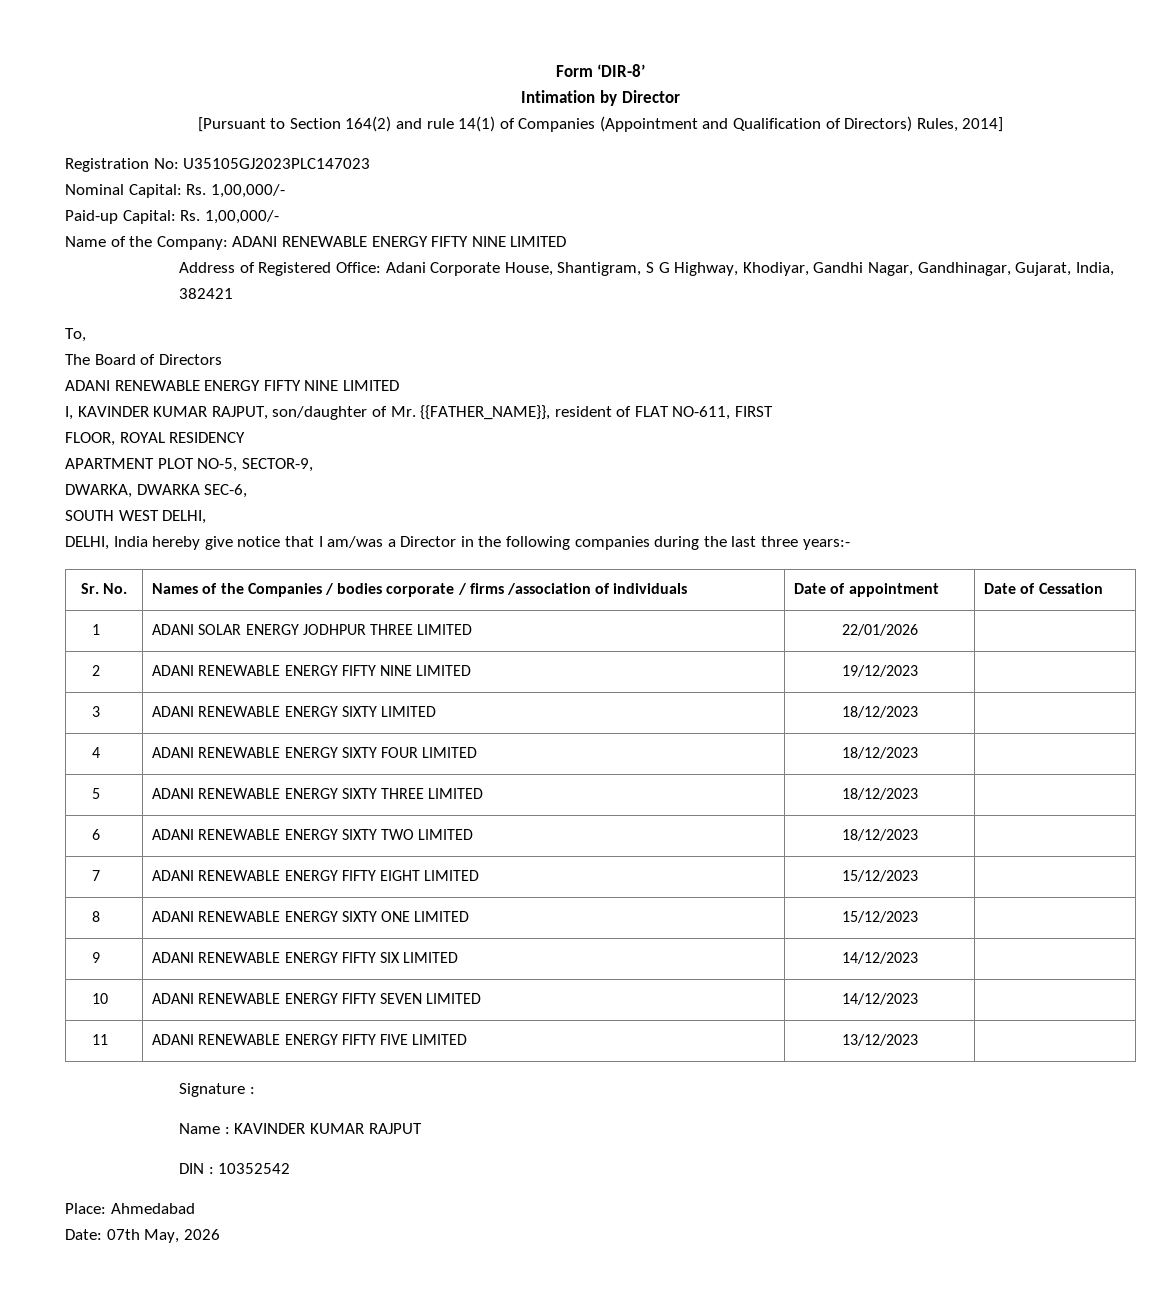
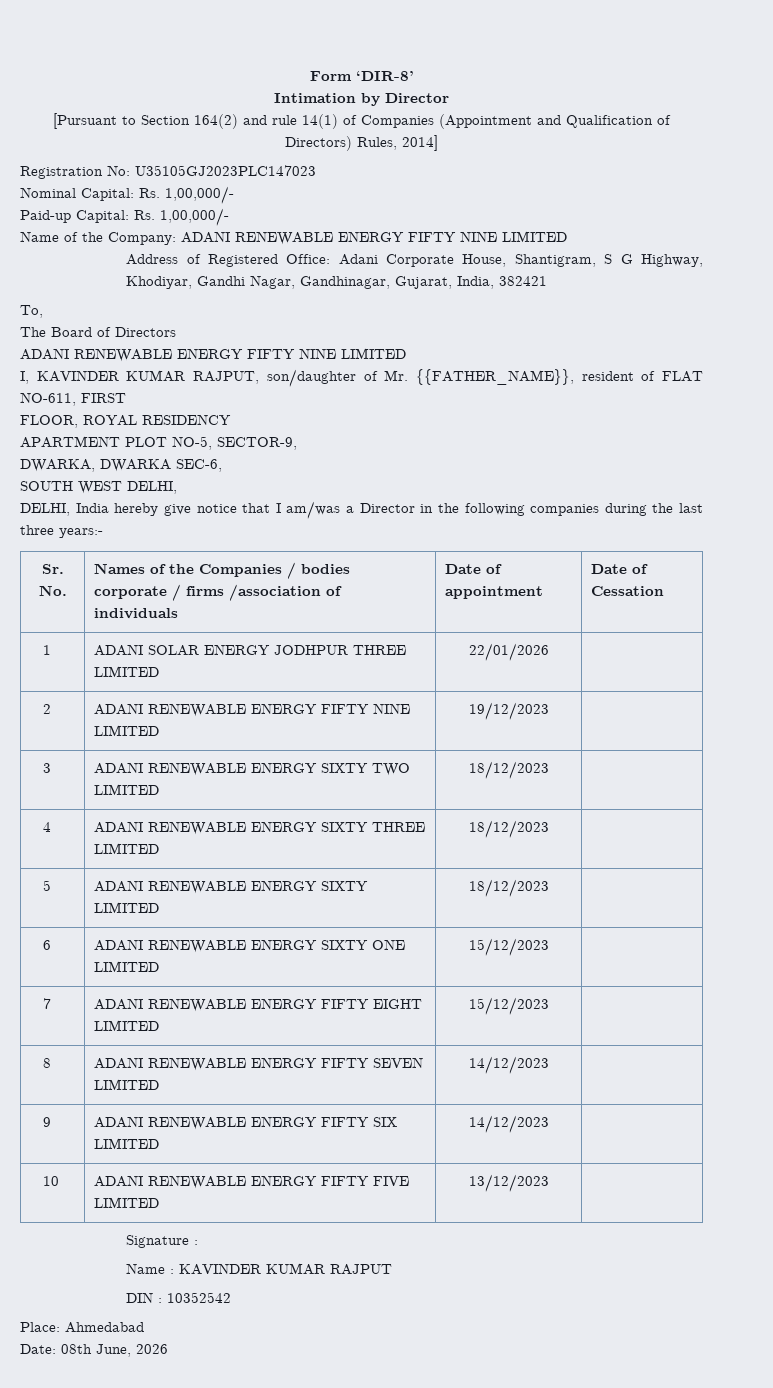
(377, 711) none -> [371,763,410,776] TWO
[381,747,419,758] FOUR -> [371,822,425,832] THREE
[381,788,425,799] THREE -> (368, 886) none
[381,829,474,840] [841,829,918,841] TWO LIMITED | 18/12/2023 -> [371,939,405,950] [93,961,159,972] [468,938,549,956] ONE LIMITED | 15/12/2023
[341,911,470,922] [841,911,918,923] SIXTY ONE LIMITED | 15/12/2023 -> [320,1057,423,1068] [93,1079,159,1090] [468,1056,549,1074] FIFTY SEVEN LIMITED | 14/12/2023
[152,993,482,1004] [841,993,918,1005] [92,1034,109,1045] | ADANI RENEWABLE ENERGY FIFTY SEVEN LIMITED | 14/12/2023 | // 11 -> (60, 1181) none
[106,1229,180,1243] 07th May, -> [61,1344,131,1357] 08th June,

